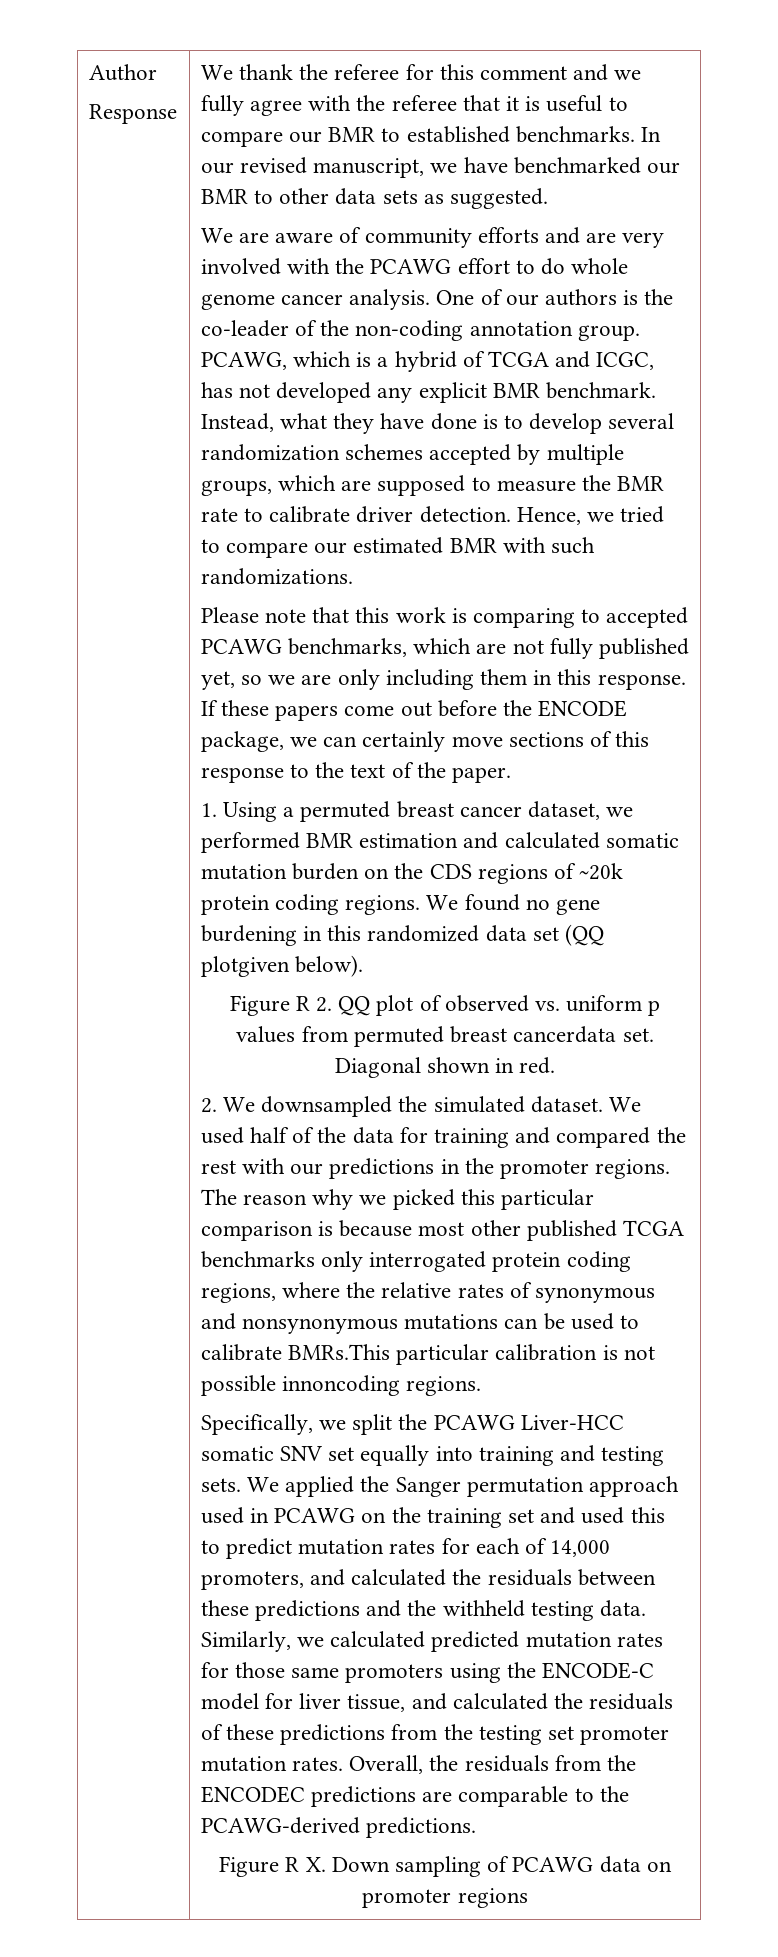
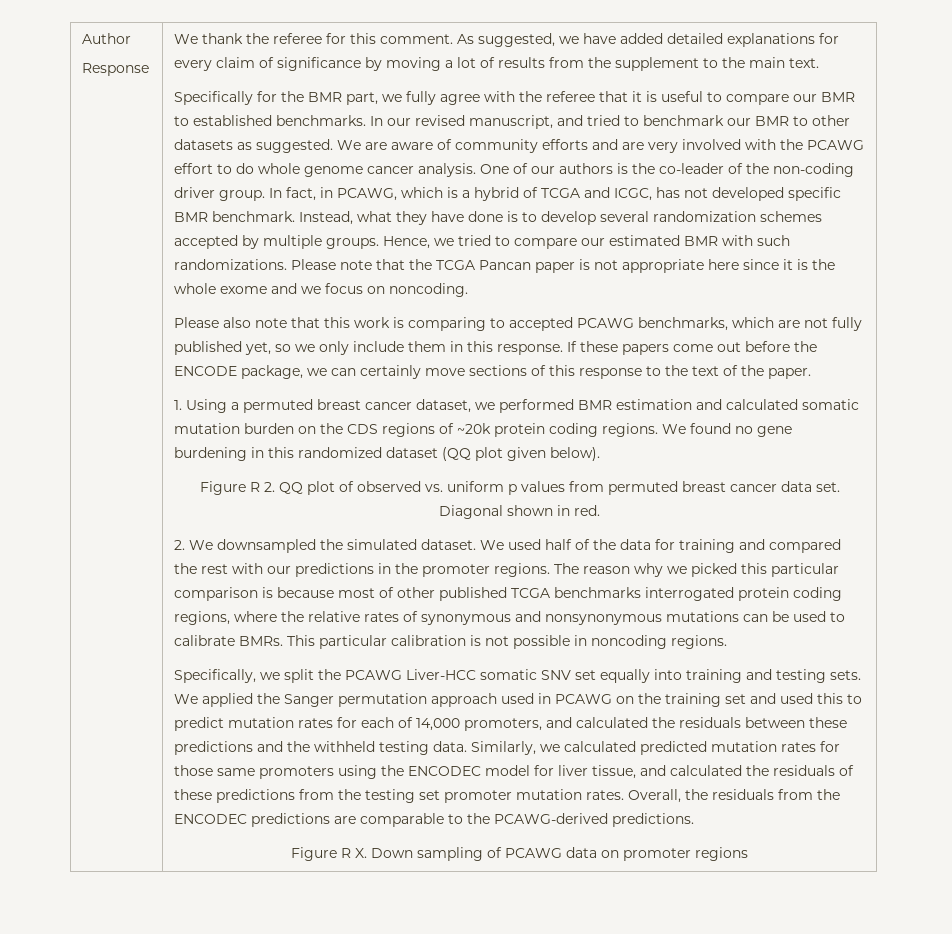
[480,64,609,81] comment and -> [380,33,840,47] [174,57,820,71] [174,91,379,105] comment. As suggested, we have added detailed explanations for every claim of significance by moving a lot of results from the supplement to the main text. // Specifically for the BMR part,
[430,157,641,174] we have benchmarked -> [557,115,725,126] and tried to benchmark
[335,188,418,205] data sets -> [174,139,234,150] datasets
(549, 198) // -> (334, 146) none
[469,321,640,341] annotation group. -> [174,187,334,201] driver group. In fact, in
[377,382,487,403] any explicit -> [788,187,842,201] specific
[200,475,665,496] [200,506,511,523] groups, which are supposed to measure the BMR rate to calibrate driver detection. -> [326,238,380,249] groups.
[200,607,259,623] // Please -> [291,259,836,273] [174,283,469,297] [174,317,252,328] Please note that the TCGA Pancan paper is not appropriate here since it is the whole exome and we focus on noncoding. // Please also
[301,669,474,690] are only including -> [319,341,405,355] only include
[485,924,605,946] [200,956,290,977] data set (QQ plotgiven -> [386,447,547,461] dataset (QQ plot given
[513,1026,617,1043] cancerdata -> [729,481,812,492] cancer data
(465, 1229) none -> [379,587,395,598] of
[320,1251,363,1272] only -> (642, 592) none
[287,1344,390,1360] BMRs.This -> [239,635,316,646] BMRs. This
[281,1375,400,1396] innoncoding -> [574,635,668,649] in noncoding
[542,1662,655,1679] ENCODE-C -> [408,766,482,776] ENCODEC

